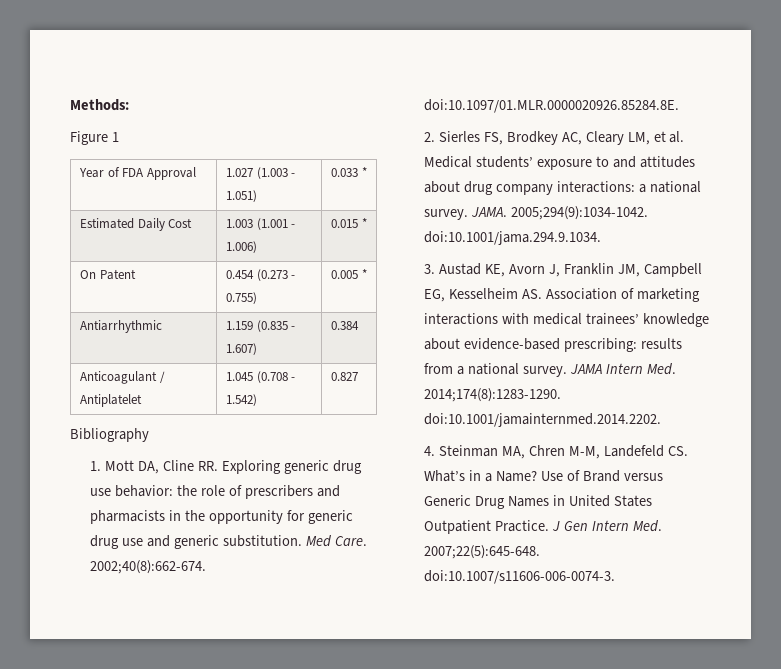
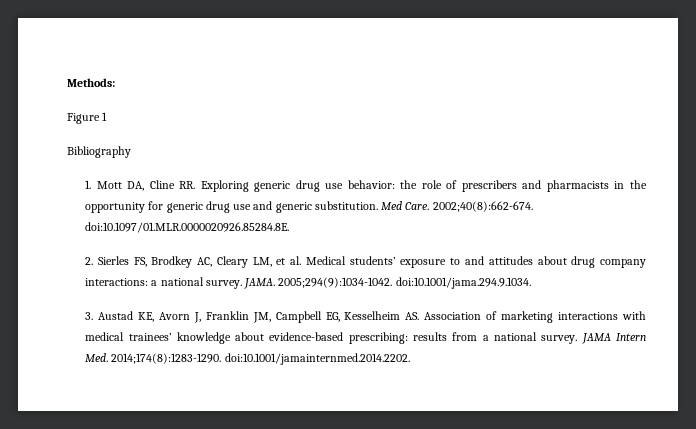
[79,167,196,180] [226,167,296,179] [226,190,258,202] [331,167,367,177] [80,218,193,231] [226,218,296,230] [226,241,258,253] [331,218,367,228] [80,269,136,280] [226,269,296,281] [226,292,258,304] [331,269,367,279] [80,320,163,333] [226,320,296,332] [226,343,258,355] [331,321,360,330] [80,371,165,384] [80,394,143,407] [226,371,296,383] [226,394,258,406] [331,372,359,381] // Year of FDA Approval | 1.027 (1.003 - 1.051) | 0.033 * // Estimated Daily Cost | 1.003 (1.001 - 1.006) | 0.015 * // On Patent | 0.454 (0.273 - 0.755) | 0.005 * // Antiarrhythmic | 1.159 (0.835 - 1.607) | 0.384 // Anticoagulant / Antiplatelet | 1.045 (0.708 - 1.542) | 0.827 -> (108, 116) none
[424,445,688,459] [424,470,663,482] [424,495,652,509] [424,520,662,534] [424,545,541,559] [424,570,616,584] // 4. Steinman MA, Chren M-M, Landefeld CS. What’s in a Name? Use of Brand versus Generic Drug Names in United States Outpatient Practice. J Gen Intern Med. 2007;22(5):645-648. doi:10.1007/s11606-006-0074-3. -> (410, 359) none

